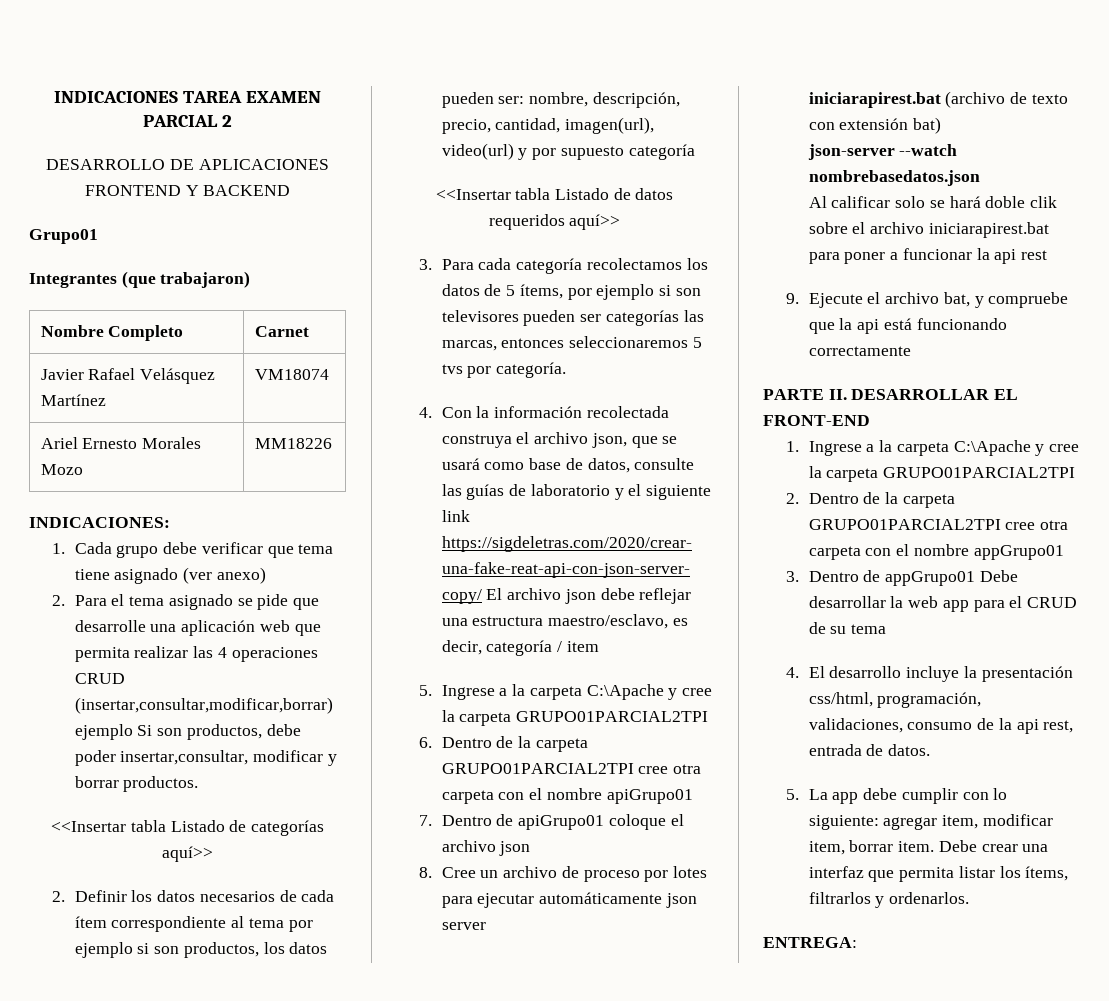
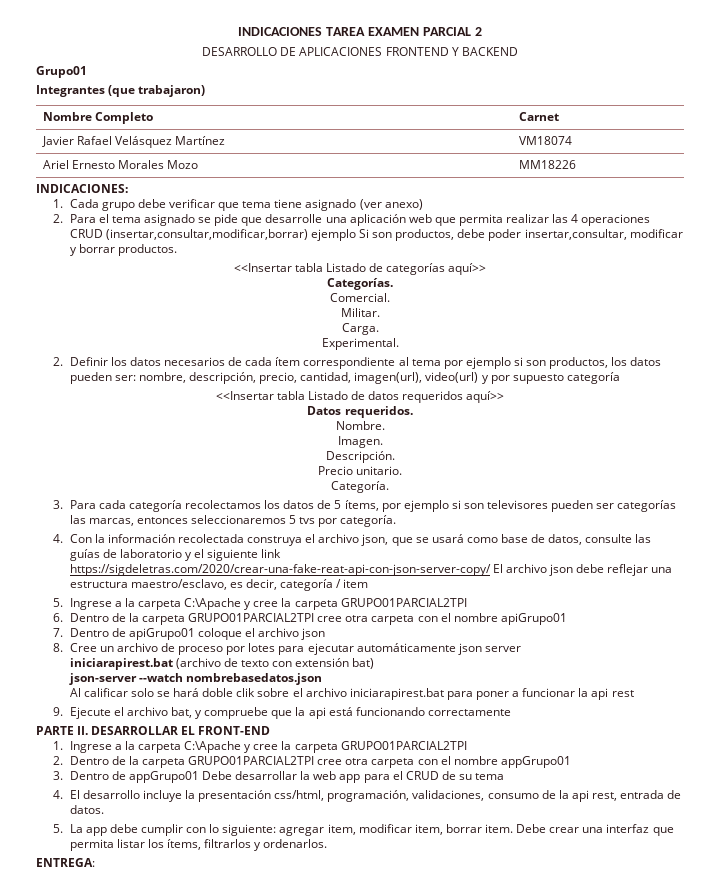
(213, 854) none -> [327,278,393,290] [330,293,390,302] [340,308,380,317] [341,323,379,335] [321,338,399,350] // Categorías. // Comercial. // Militar. // Carga. // Experimental.
(621, 222) none -> [307,406,413,418] [335,421,385,430] [337,436,383,448] [325,451,395,463] [317,466,403,475] [331,481,389,493] // Datos requeridos. // Nombre. // Imagen. // Descripción. // Precio unitario. // Categoría.

